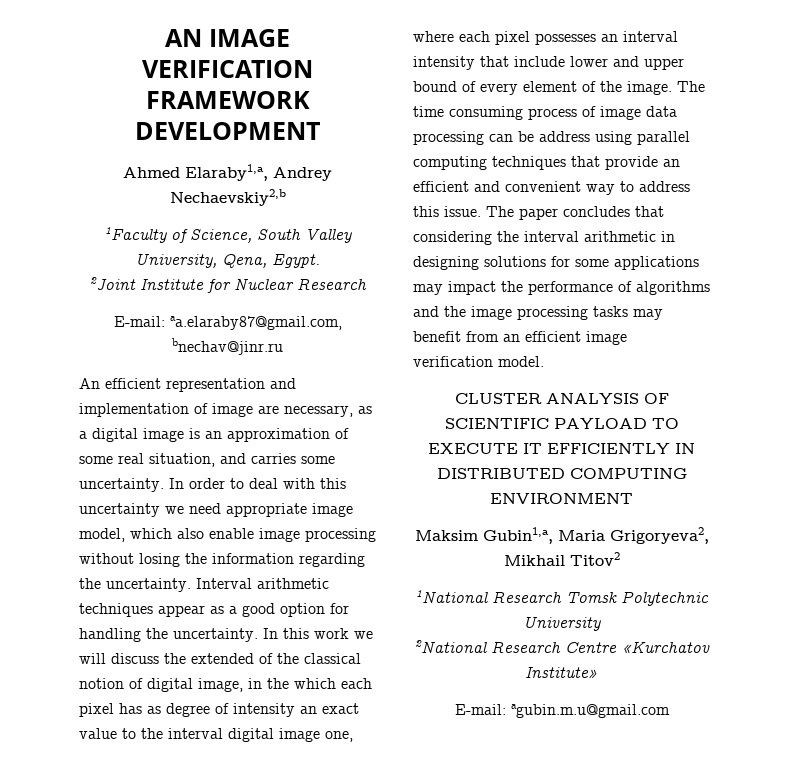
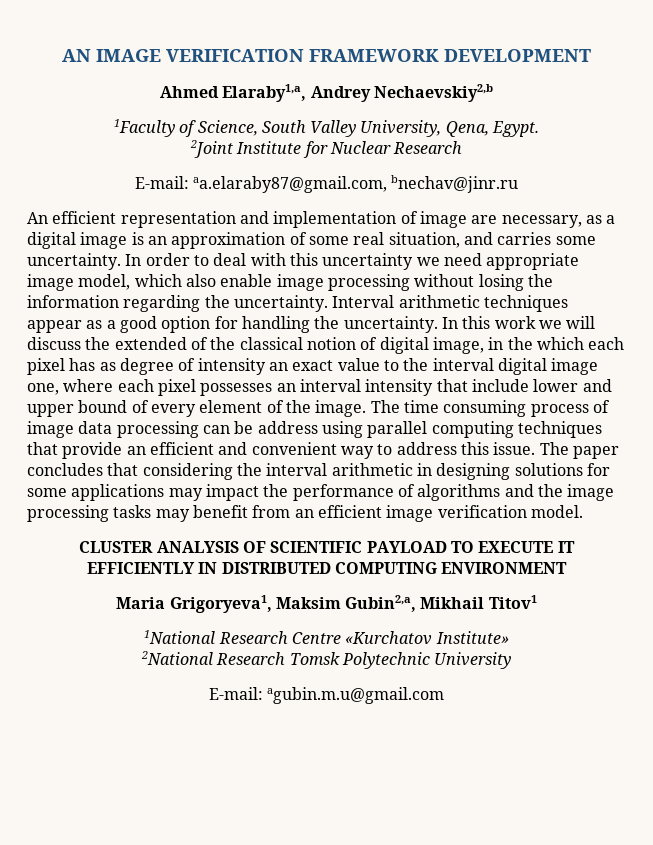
[414,527,709,544] [503,552,620,566] [415,590,709,606] [523,616,601,631] [414,640,710,653] [525,667,598,678] Maksim Gubin1,a, Maria Grigoryeva2, Mikhail Titov2 // 1National Research Tomsk Polytechnic University // 2National Research Centre «Kurchatov Institute» -> [116,595,537,613] [144,630,509,645] [140,651,512,669] Maria Grigoryeva1, Maksim Gubin2,a, Mikhail Titov1 // 1National Research Centre «Kurchatov Institute» // 2National Research Tomsk Polytechnic University

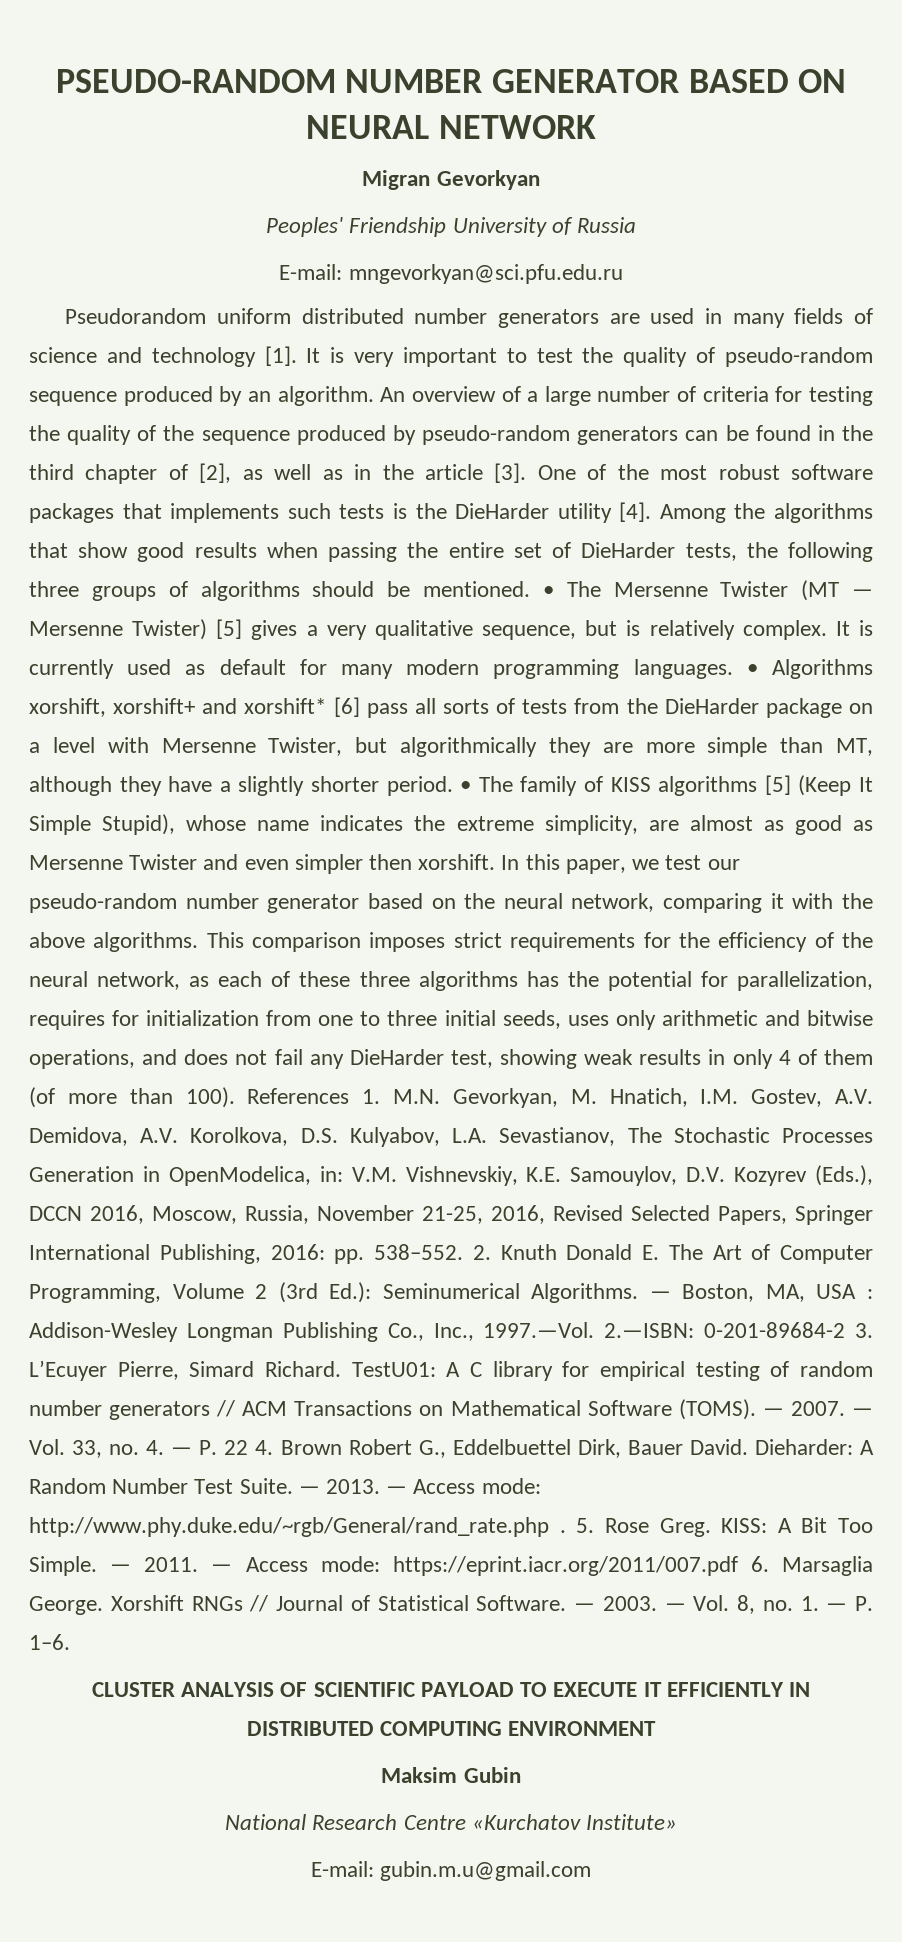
[62,49,591,62] [160,84,493,102] [113,119,540,137] [189,140,463,158] [134,175,519,193] [27,211,616,228] [27,232,596,249] [27,253,580,270] [27,274,553,291] [27,295,568,312] [27,316,596,333] [27,337,625,354] [27,358,599,375] [27,379,612,396] [27,400,610,417] [27,421,602,438] [27,442,619,459] [27,463,610,480] [27,484,615,501] [27,505,583,522] AN IMAGE VERIFICATION FRAMEWORK DEVELOPMENT // Ahmed Elaraby1,a, Andrey Nechaevskiy2,b // 1Faculty of Science, South Valley University, Qena, Egypt. // 2Joint Institute for Nuclear Research // E-mail: aa.elaraby87@gmail.com, bnechav@jinr.ru // An efficient representation and implementation of image are necessary, as a digital image is an approximation of some real situation, and carries some uncertainty. In order to deal with this uncertainty we need appropriate image model, which also enable image processing without losing the information regarding the uncertainty. Interval arithmetic techniques appear as a good option for handling the uncertainty. In this work we will discuss the extended of the classical notion of digital image, in the which each pixel has as degree of intensity an exact value to the interval digital image one, where each pixel possesses an interval intensity that include lower and upper bound of every element of the image. The time consuming process of image data processing can be address using parallel computing techniques that provide an efficient and convenient way to address this issue. The paper concludes that considering the interval arithmetic in designing solutions for some applications may impact the performance of algorithms and the image processing tasks may benefit from an efficient image verification model. -> [55,69,847,93] [306,115,596,139] [362,170,540,190] [266,217,636,237] [279,264,623,284] [65,308,874,328] [29,346,873,367] [29,386,873,406] [29,425,874,445] [29,463,873,484] [29,502,874,523] [29,542,874,562] [29,580,874,601] [29,619,874,640] [29,659,873,679] [29,697,873,718] [29,737,874,757] [29,775,874,796] [29,814,874,835] [29,854,740,874] [29,893,873,913] [29,932,874,952] [29,971,874,991] [29,1010,874,1030] [29,1049,873,1069] [29,1087,874,1108] [29,1127,873,1147] [29,1165,873,1186] [29,1205,873,1225] [29,1244,873,1264] [29,1282,873,1303] [29,1322,873,1342] [29,1360,873,1381] [29,1399,874,1420] [29,1439,874,1458] [29,1478,541,1494] [29,1517,873,1537] [29,1556,873,1576] [29,1595,873,1615] [29,1634,70,1650] PSEUDO-RANDOM NUMBER GENERATOR BASED ON NEURAL NETWORK // Migran Gevorkyan // Peoples' Friendship University of Russia // E-mail: mngevorkyan@sci.pfu.edu.ru // Pseudorandom uniform distributed number generators are used in many fields of science and technology [1]. It is very important to test the quality of pseudo-random sequence produced by an algorithm. An overview of a large number of criteria for testing the quality of the sequence produced by pseudo-random generators can be found in the third chapter of [2], as well as in the article [3]. One of the most robust software packages that implements such tests is the DieHarder utility [4]. Among the algorithms that show good results when passing the entire set of DieHarder tests, the following three groups of algorithms should be mentioned. • The Mersenne Twister (MT — Mersenne Twister) [5] gives a very qualitative sequence, but is relatively complex. It is currently used as default for many modern programming languages. • Algorithms xorshift, xorshift+ and xorshift* [6] pass all sorts of tests from the DieHarder package on a level with Mersenne Twister, but algorithmically they are more simple than MT, although they have a slightly shorter period. • The family of KISS algorithms [5] (Keep It Simple Stupid), whose name indicates the extreme simplicity, are almost as good as Mersenne Twister and even simpler then xorshift. In this paper, we test our pseudo-random number generator based on the neural network, comparing it with the above algorithms. This comparison imposes strict requirements for the efficiency of the neural network, as each of these three algorithms has the potential for parallelization, requires for initialization from one to three initial seeds, uses only arithmetic and bitwise operations, and does not fail any DieHarder test, showing weak results in only 4 of them (of more than 100). References 1. M.N. Gevorkyan, M. Hnatich, I.M. Gostev, A.V. Demidova, A.V. Korolkova, D.S. Kulyabov, L.A. Sevastianov, The Stochastic Processes Generation in OpenModelica, in: V.M. Vishnevskiy, K.E. Samouylov, D.V. Kozyrev (Eds.), DCCN 2016, Moscow, Russia, November 21-25, 2016, Revised Selected Papers, Springer International Publishing, 2016: pp. 538–552. 2. Knuth Donald E. The Art of Computer Programming, Volume 2 (3rd Ed.): Seminumerical Algorithms. — Boston, MA, USA : Addison-Wesley Longman Publishing Co., Inc., 1997.—Vol. 2.—ISBN: 0-201-89684-2 3. L’Ecuyer Pierre, Simard Richard. TestU01: A C library for empirical testing of random number generators // ACM Transactions on Mathematical Software (TOMS). — 2007. — Vol. 33, no. 4. — P. 22 4. Brown Robert G., Eddelbuettel Dirk, Bauer David. Dieharder: A Random Number Test Suite. — 2013. — Access mode: http://www.phy.duke.edu/~rgb/General/rand_rate.php . 5. Rose Greg. KISS: A Bit Too Simple. — 2011. — Access mode: https://eprint.iacr.org/2011/007.pdf 6. Marsaglia George. Xorshift RNGs // Journal of Statistical Software. — 2003. — Vol. 8, no. 1. — P. 1–6.
[116,595,537,613] [144,630,216,644] Maria Grigoryeva1, Maksim Gubin2,a, Mikhail Titov1 // 1National -> [381,1767,521,1783] [225,1814,307,1830] Maksim Gubin // National
[140,651,512,669] [208,687,445,704] // 2National Research Tomsk Polytechnic University // E-mail: agubin.m.u@gmail.com -> [310,1861,592,1881] // E-mail: gubin.m.u@gmail.com

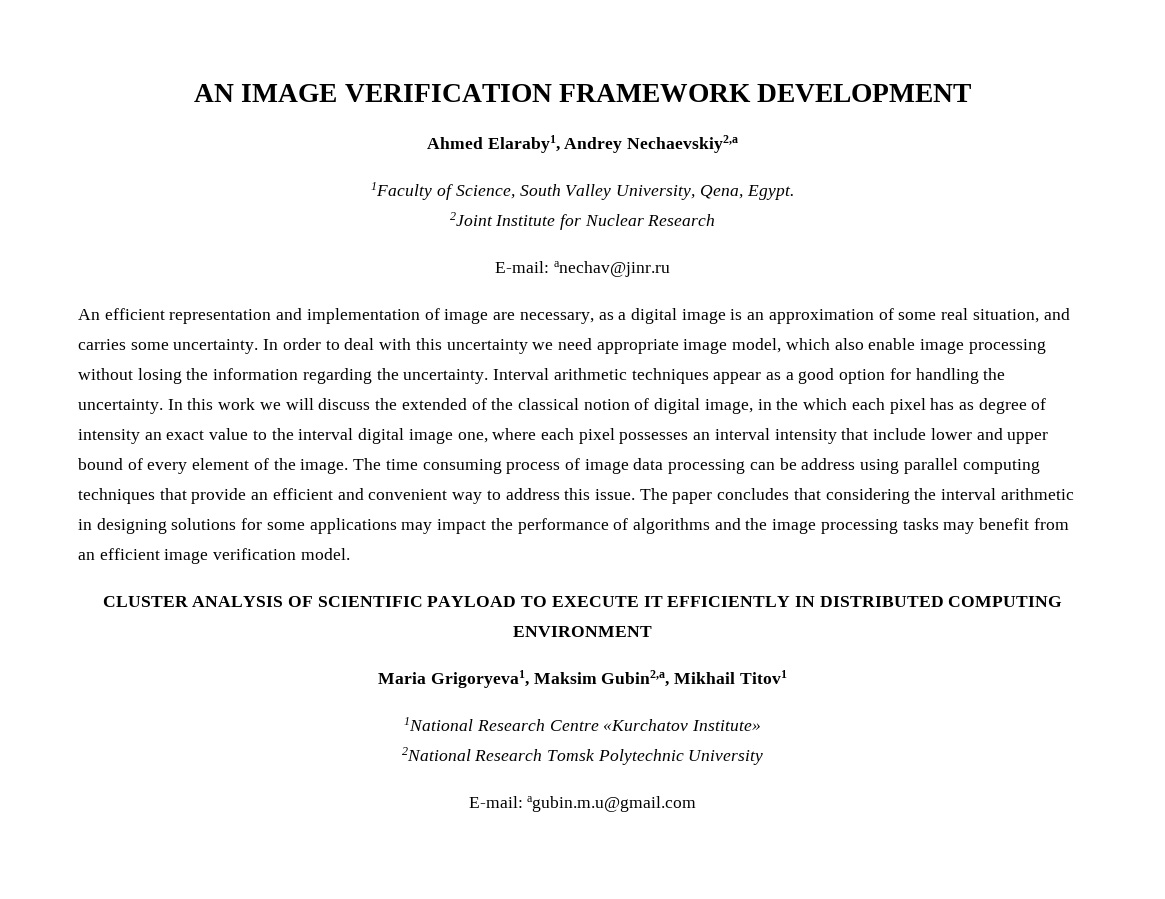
[55,69,847,93] [306,115,596,139] [362,170,540,190] [266,217,636,237] [279,264,623,284] [65,308,874,328] [29,346,873,367] [29,386,873,406] [29,425,874,445] [29,463,873,484] [29,502,874,523] [29,542,874,562] [29,580,874,601] [29,619,874,640] [29,659,873,679] [29,697,873,718] [29,737,874,757] [29,775,874,796] [29,814,874,835] [29,854,740,874] [29,893,873,913] [29,932,874,952] [29,971,874,991] [29,1010,874,1030] [29,1049,873,1069] [29,1087,874,1108] [29,1127,873,1147] [29,1165,873,1186] [29,1205,873,1225] [29,1244,873,1264] [29,1282,873,1303] [29,1322,873,1342] [29,1360,873,1381] [29,1399,874,1420] [29,1439,874,1458] [29,1478,541,1494] [29,1517,873,1537] [29,1556,873,1576] [29,1595,873,1615] [29,1634,70,1650] PSEUDO-RANDOM NUMBER GENERATOR BASED ON NEURAL NETWORK // Migran Gevorkyan // Peoples' Friendship University of Russia // E-mail: mngevorkyan@sci.pfu.edu.ru // Pseudorandom uniform distributed number generators are used in many fields of science and technology [1]. It is very important to test the quality of pseudo-random sequence produced by an algorithm. An overview of a large number of criteria for testing the quality of the sequence produced by pseudo-random generators can be found in the third chapter of [2], as well as in the article [3]. One of the most robust software packages that implements such tests is the DieHarder utility [4]. Among the algorithms that show good results when passing the entire set of DieHarder tests, the following three groups of algorithms should be mentioned. • The Mersenne Twister (MT — Mersenne Twister) [5] gives a very qualitative sequence, but is relatively complex. It is currently used as default for many modern programming languages. • Algorithms xorshift, xorshift+ and xorshift* [6] pass all sorts of tests from the DieHarder package on a level with Mersenne Twister, but algorithmically they are more simple than MT, although they have a slightly shorter period. • The family of KISS algorithms [5] (Keep It Simple Stupid), whose name indicates the extreme simplicity, are almost as good as Mersenne Twister and even simpler then xorshift. In this paper, we test our pseudo-random number generator based on the neural network, comparing it with the above algorithms. This comparison imposes strict requirements for the efficiency of the neural network, as each of these three algorithms has the potential for parallelization, requires for initialization from one to three initial seeds, uses only arithmetic and bitwise operations, and does not fail any DieHarder test, showing weak results in only 4 of them (of more than 100). References 1. M.N. Gevorkyan, M. Hnatich, I.M. Gostev, A.V. Demidova, A.V. Korolkova, D.S. Kulyabov, L.A. Sevastianov, The Stochastic Processes Generation in OpenModelica, in: V.M. Vishnevskiy, K.E. Samouylov, D.V. Kozyrev (Eds.), DCCN 2016, Moscow, Russia, November 21-25, 2016, Revised Selected Papers, Springer International Publishing, 2016: pp. 538–552. 2. Knuth Donald E. The Art of Computer Programming, Volume 2 (3rd Ed.): Seminumerical Algorithms. — Boston, MA, USA : Addison-Wesley Longman Publishing Co., Inc., 1997.—Vol. 2.—ISBN: 0-201-89684-2 3. L’Ecuyer Pierre, Simard Richard. TestU01: A C library for empirical testing of random number generators // ACM Transactions on Mathematical Software (TOMS). — 2007. — Vol. 33, no. 4. — P. 22 4. Brown Robert G., Eddelbuettel Dirk, Bauer David. Dieharder: A Random Number Test Suite. — 2013. — Access mode: http://www.phy.duke.edu/~rgb/General/rand_rate.php . 5. Rose Greg. KISS: A Bit Too Simple. — 2011. — Access mode: https://eprint.iacr.org/2011/007.pdf 6. Marsaglia George. Xorshift RNGs // Journal of Statistical Software. — 2003. — Vol. 8, no. 1. — P. 1–6. -> [193,84,972,102] [426,135,739,153] [371,182,794,200] [449,212,716,230] [495,261,670,277] [78,308,1070,324] [78,338,1046,354] [78,368,1006,384] [78,398,1047,414] [78,428,1049,444] [78,458,1040,474] [78,488,1074,504] [78,518,1069,534] [78,548,350,564] AN IMAGE VERIFICATION FRAMEWORK DEVELOPMENT // Ahmed Elaraby1, Andrey Nechaevskiy2,a // 1Faculty of Science, South Valley University, Qena, Egypt. // 2Joint Institute for Nuclear Research // E-mail: anechav@jinr.ru // An efficient representation and implementation of image are necessary, as a digital image is an approximation of some real situation, and carries some uncertainty. In order to deal with this uncertainty we need appropriate image model, which also enable image processing without losing the information regarding the uncertainty. Interval arithmetic techniques appear as a good option for handling the uncertainty. In this work we will discuss the extended of the classical notion of digital image, in the which each pixel has as degree of intensity an exact value to the interval digital image one, where each pixel possesses an interval intensity that include lower and upper bound of every element of the image. The time consuming process of image data processing can be address using parallel computing techniques that provide an efficient and convenient way to address this issue. The paper concludes that considering the interval arithmetic in designing solutions for some applications may impact the performance of algorithms and the image processing tasks may benefit from an efficient image verification model.
[381,1767,521,1783] [225,1814,307,1830] Maksim Gubin // National -> [378,670,787,688] [404,717,474,731] Maria Grigoryeva1, Maksim Gubin2,a, Mikhail Titov1 // 1National
[310,1861,592,1881] // E-mail: gubin.m.u@gmail.com -> [401,747,764,765] [468,796,697,812] // 2National Research Tomsk Polytechnic University // E-mail: agubin.m.u@gmail.com

